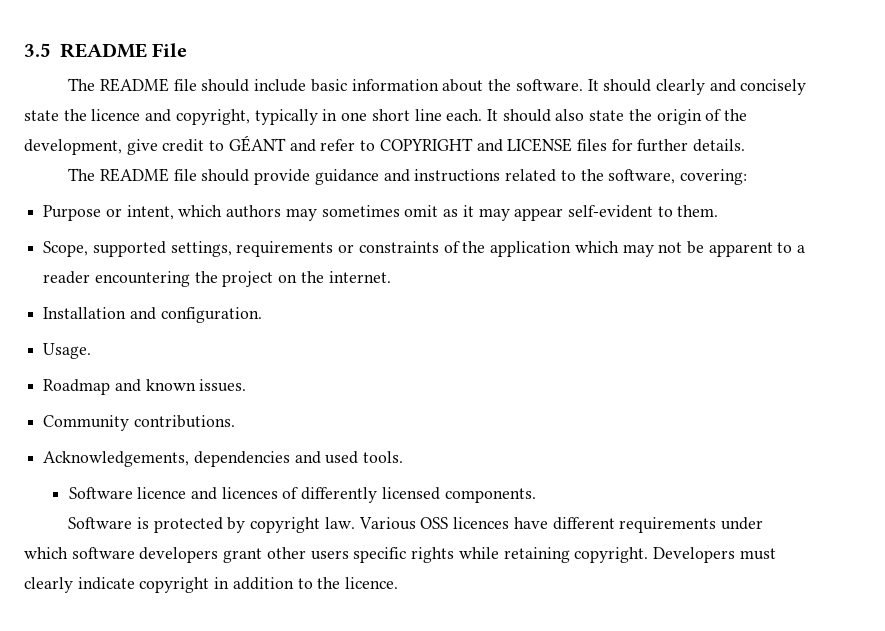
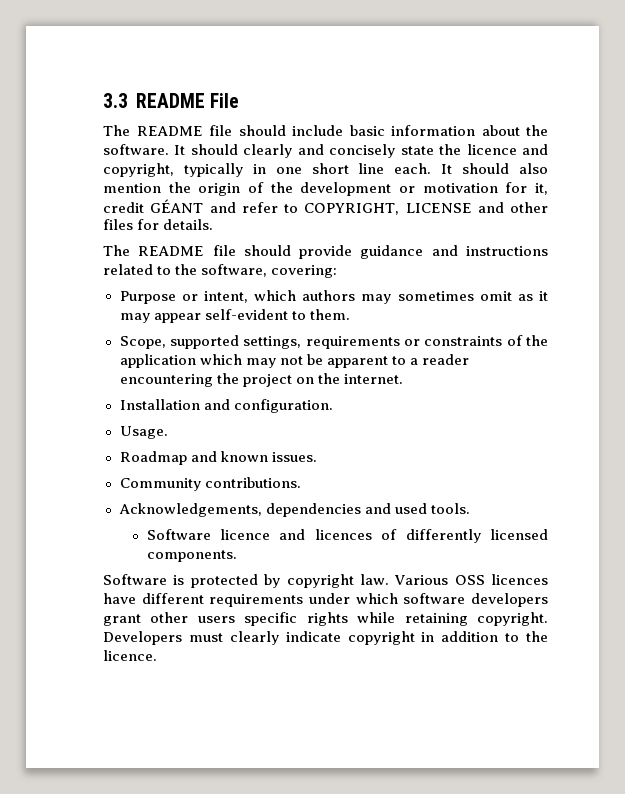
[24,43,51,57] 3.5 -> [103,93,128,108] 3.3
[589,110,625,121] state -> [103,183,161,193] mention
[24,135,573,155] development, give credit to GÉANT and refer to COPYRIGHT and LICENSE -> [300,182,548,196] [103,199,548,215] development or motivation for it, credit GÉANT and refer to COPYRIGHT, LICENSE and other
[637,139,689,152] further -> (160, 224) none

